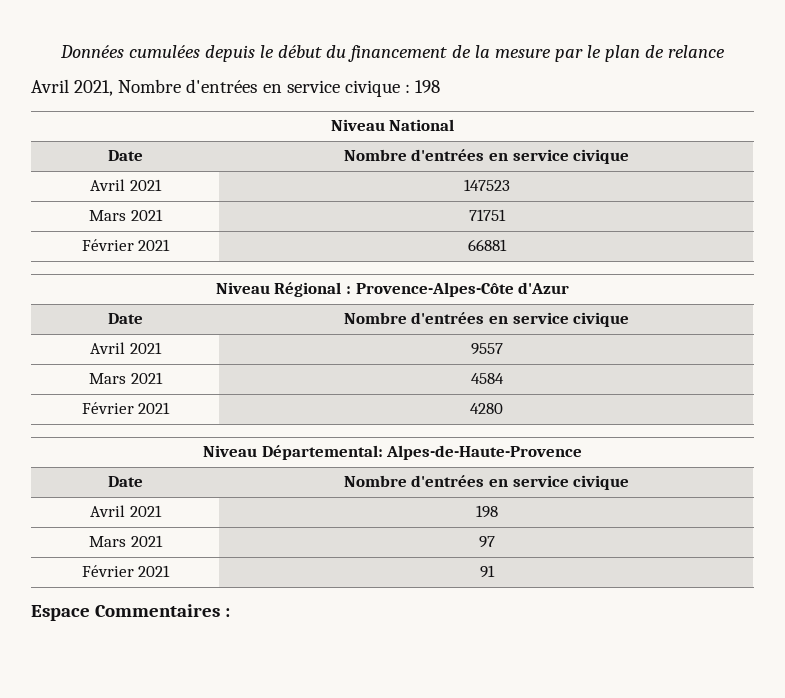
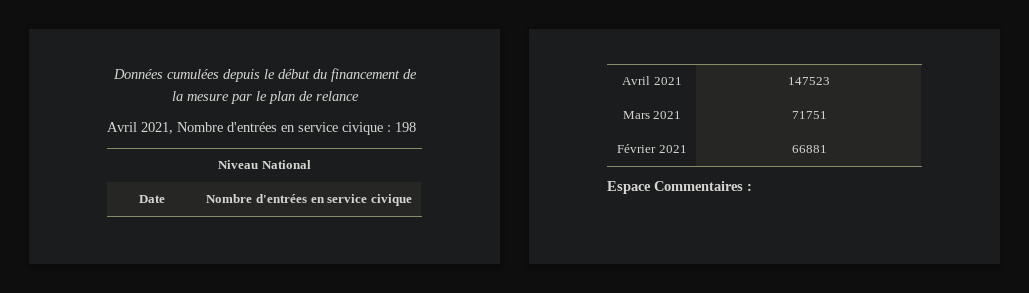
[215,282,570,297] [108,313,143,324] [343,312,630,327] [90,342,162,354] [470,343,503,355] [89,372,163,384] [470,373,504,384] [81,402,171,414] [470,403,503,414] [202,445,583,460] [108,476,143,487] [343,475,630,490] [90,505,162,517] [475,505,498,518] [89,535,163,547] [478,536,495,548] [81,565,171,577] [479,565,495,578] // Niveau Régional : Provence-Alpes-Côte d'Azur // Date | Nombre d'entrées en service civique // Avril 2021 | 9557 // Mars 2021 | 4584 // Février 2021 | 4280 // Niveau Départemental: Alpes-de-Haute-Provence // Date | Nombre d'entrées en service civique // Avril 2021 | 198 // Mars 2021 | 97 // Février 2021 | 91 -> (827, 149) none

